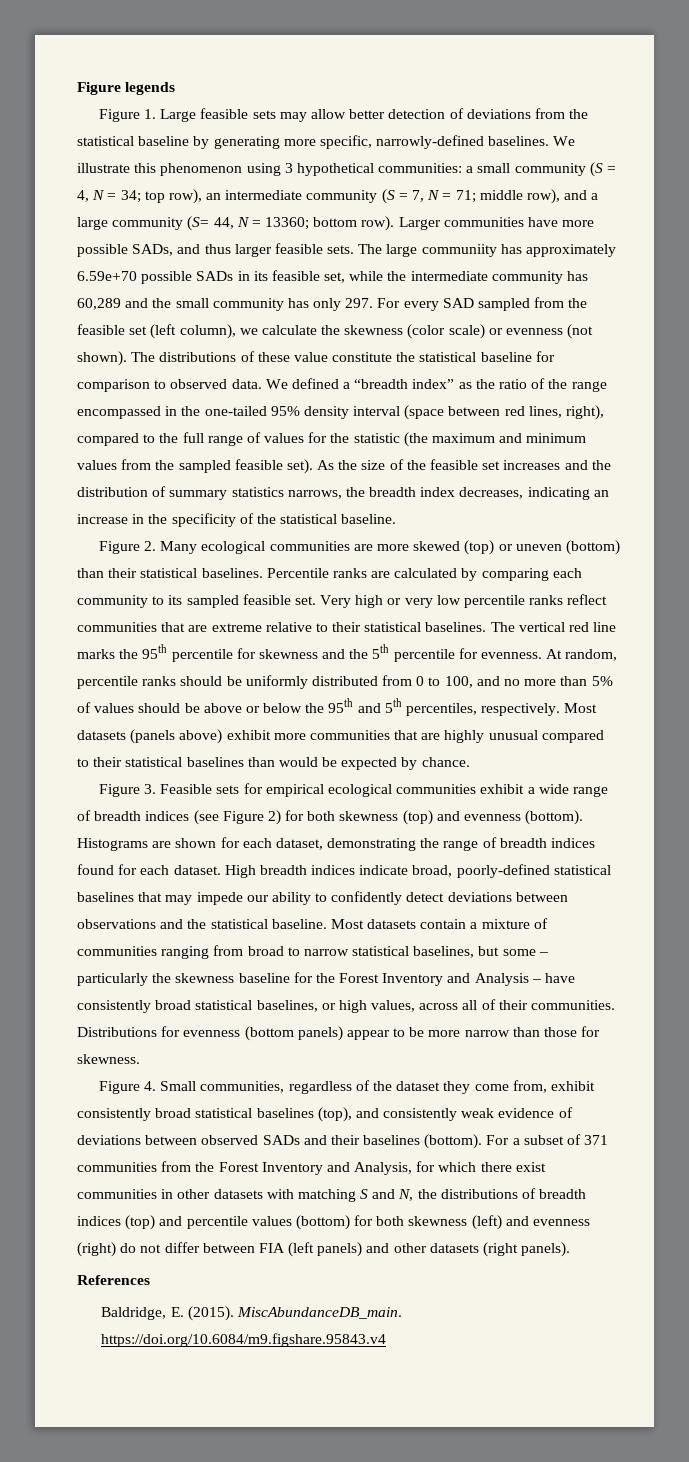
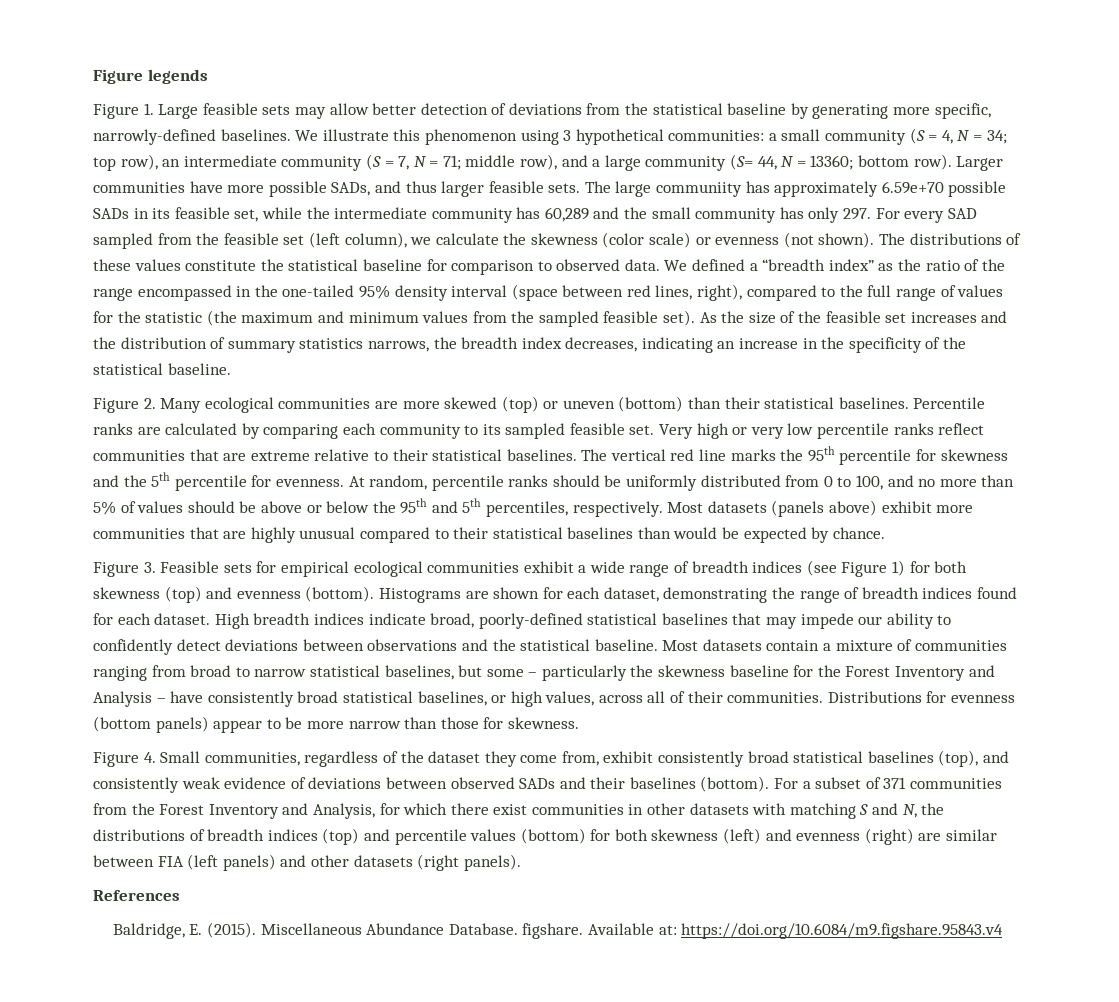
[293,352,328,362] value -> [134,259,181,271] values
[267,810,281,825] 2) -> [892,560,906,576] 1)
[120,1242,200,1253] do not differ -> [918,829,998,841] are similar
[236,1307,402,1319] MiscAbundanceDB_main. -> [260,923,677,939] Miscellaneous Abundance Database. figshare. Available at:

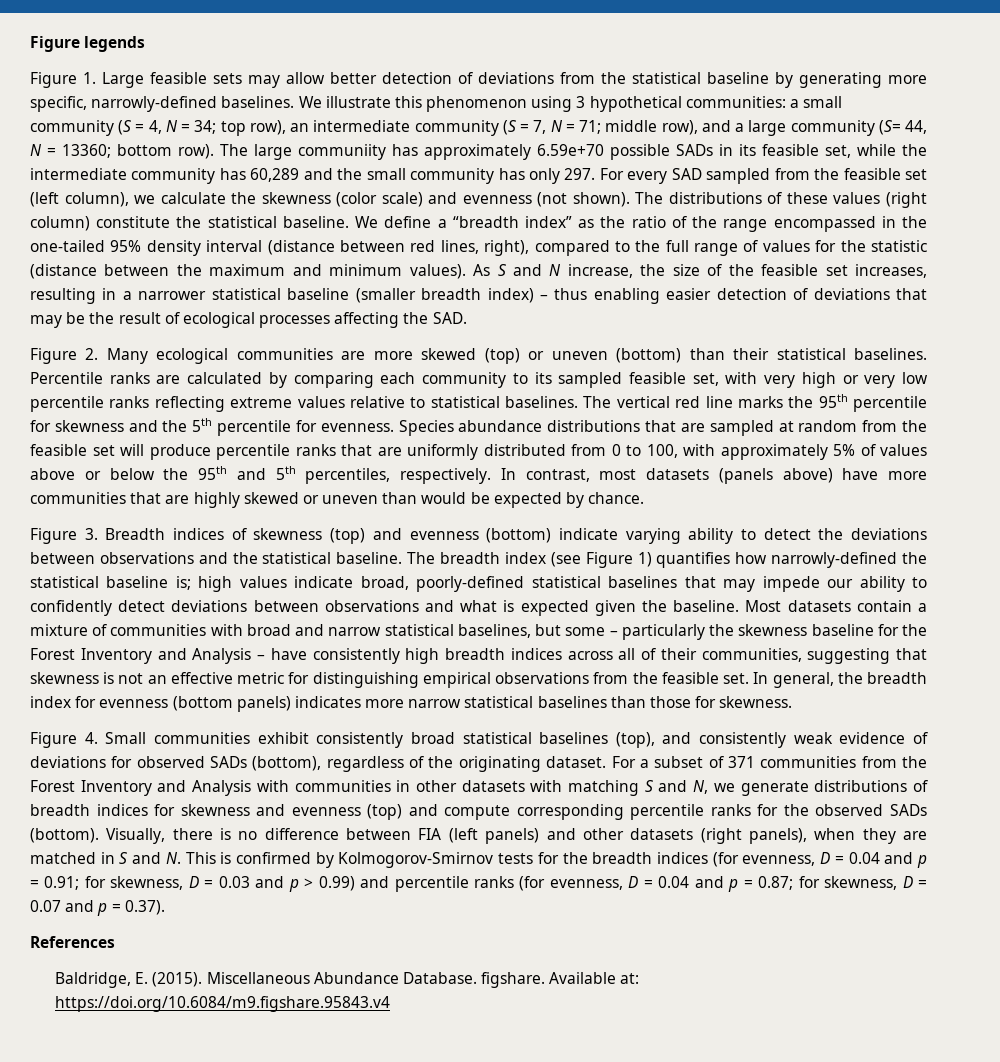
[956,156,1004,171] [93,181,581,197] Larger communities have more possible SADs, and thus larger feasible sets. -> (214, 151) none
[695,237,711,245] or -> [428,192,458,204] and
(181, 265) none -> [885,192,927,208] [30,216,90,231] (right column)
[362,259,746,275] baseline for comparison to observed data. We defined -> [282,216,432,228] baseline. We define
[511,284,558,301] (space -> [267,240,335,255] (distance
[206,310,717,327] (the maximum and minimum values from the sampled feasible set). As -> [30,264,633,279] (distance between the maximum and minimum values). As S and N increase,
[910,311,1008,323] [93,337,967,353] [93,363,231,375] increases and the distribution of summary statistics narrows, the breadth index decreases, indicating an increase in the specificity of the statistical baseline. -> [855,264,928,278] [30,288,927,304] [30,312,467,328] increases, resulting in a narrower statistical baseline (smaller breadth index) – thus enabling easier detection of deviations that may be the result of ecological processes affecting the SAD.
[629,424,694,439] set. Very -> [692,372,796,388] set, with very
[938,423,985,435] [93,449,310,461] reflect communities that are extreme -> [154,396,345,412] reflecting extreme values
[392,449,428,461] their -> (426, 402) none
[348,475,622,491] At random, percentile ranks should be -> [398,420,928,436] [30,444,402,460] Species abundance distributions that are sampled at random from the feasible set will produce percentile ranks that are
[887,475,1015,487] and no more than -> [683,444,828,460] with approximately
[187,501,257,513] should be -> (927, 450) none
[667,502,704,513] Most -> [500,468,637,482] In contrast, most
[881,501,932,513] exhibit -> [842,468,879,480] have
[299,527,634,543] unusual compared to their statistical baselines -> [243,492,379,504] skewed or uneven
[160,560,968,577] [93,586,1018,603] [93,613,364,629] Feasible sets for empirical ecological communities exhibit a wide range of breadth indices (see Figure 1) for both skewness (top) and evenness (bottom). Histograms are shown for each dataset, demonstrating the range of breadth indices found for each dataset. High breadth indices -> [105,528,927,544] [30,552,928,568] [30,576,287,592] Breadth indices of skewness (top) and evenness (bottom) indicate varying ability to detect the deviations between observations and the statistical baseline. The breadth index (see Figure 1) quantifies how narrowly-defined the statistical baseline is; high values
[492,639,591,651] the statistical -> [460,600,667,616] what is expected given the
[93,665,250,681] ranging from broad to -> [210,624,325,636] with broad and
[297,691,1016,707] [93,716,401,733] broad statistical baselines, or high values, across all of their communities. Distributions for evenness (bottom panels) appear to be more narrow -> [405,648,927,664] [30,672,928,688] [30,696,607,712] high breadth indices across all of their communities, suggesting that skewness is not an effective metric for distinguishing empirical observations from the feasible set. In general, the breadth index for evenness (bottom panels) indicates more narrow statistical baselines
[204,751,599,767] communities, regardless of the dataset they come from, -> [153,732,250,744] communities
[385,776,770,792] between observed SADs and their baselines (bottom). -> [111,756,607,772] for observed SADs (bottom), regardless of the originating dataset.
[312,803,528,819] Analysis, for which there exist -> [192,780,289,796] Analysis with
[921,803,945,815] the -> [713,781,809,796] we generate
[322,828,998,845] (top) and percentile values (bottom) for both skewness (left) and evenness (right) are similar -> [154,804,927,820] [30,828,339,844] for skewness and evenness (top) and compute corresponding percentile ranks for the observed SADs (bottom). Visually, there is no difference
[463,854,521,871] panels). -> [748,828,928,844] [30,852,927,868] [30,876,927,892] [30,900,165,916] panels), when they are matched in S and N. This is confirmed by Kolmogorov-Smirnov tests for the breadth indices (for evenness, D = 0.04 and p = 0.91; for skewness, D = 0.03 and p > 0.99) and percentile ranks (for evenness, D = 0.04 and p = 0.87; for skewness, D = 0.07 and p = 0.37).

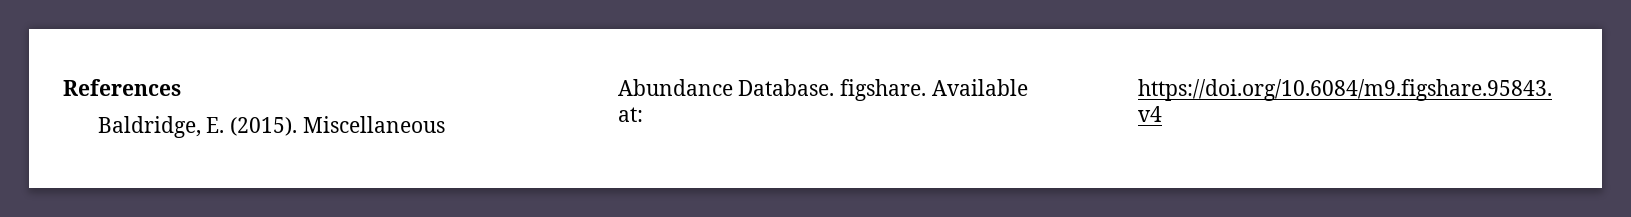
[30,36,146,52] [30,72,927,88] [30,96,843,112] [30,120,928,136] [30,144,927,160] [30,168,928,184] [30,192,927,208] [30,216,927,232] [30,240,928,256] [30,264,928,279] [30,288,927,304] [30,312,467,328] [30,348,927,364] [30,372,928,388] [30,394,927,412] [30,418,928,436] [30,444,927,460] [30,466,927,484] [30,492,645,508] [30,528,927,544] [30,552,928,568] [30,576,928,592] [30,600,928,616] [30,624,928,640] [30,648,927,664] [30,672,928,688] [30,696,793,712] [30,732,928,748] [30,756,928,772] [30,780,929,796] [30,804,927,820] [30,828,928,844] [30,852,927,868] [30,876,927,892] [30,900,165,916] Figure legends // Figure 1. Large feasible sets may allow better detection of deviations from the statistical baseline by generating more specific, narrowly-defined baselines. We illustrate this phenomenon using 3 hypothetical communities: a small community (S = 4, N = 34; top row), an intermediate community (S = 7, N = 71; middle row), and a large community (S= 44, N = 13360; bottom row). The large communiity has approximately 6.59e+70 possible SADs in its feasible set, while the intermediate community has 60,289 and the small community has only 297. For every SAD sampled from the feasible set (left column), we calculate the skewness (color scale) and evenness (not shown). The distributions of these values (right column) constitute the statistical baseline. We define a “breadth index” as the ratio of the range encompassed in the one-tailed 95% density interval (distance between red lines, right), compared to the full range of values for the statistic (distance between the maximum and minimum values). As S and N increase, the size of the feasible set increases, resulting in a narrower statistical baseline (smaller breadth index) – thus enabling easier detection of deviations that may be the result of ecological processes affecting the SAD. // Figure 2. Many ecological communities are more skewed (top) or uneven (bottom) than their statistical baselines. Percentile ranks are calculated by comparing each community to its sampled feasible set, with very high or very low percentile ranks reflecting extreme values relative to statistical baselines. The vertical red line marks the 95th percentile for skewness and the 5th percentile for evenness. Species abundance distributions that are sampled at random from the feasible set will produce percentile ranks that are uniformly distributed from 0 to 100, with approximately 5% of values above or below the 95th and 5th percentiles, respectively. In contrast, most datasets (panels above) have more communities that are highly skewed or uneven than would be expected by chance. // Figure 3. Breadth indices of skewness (top) and evenness (bottom) indicate varying ability to detect the deviations between observations and the statistical baseline. The breadth index (see Figure 1) quantifies how narrowly-defined the statistical baseline is; high values indicate broad, poorly-defined statistical baselines that may impede our ability to confidently detect deviations between observations and what is expected given the baseline. Most datasets contain a mixture of communities with broad and narrow statistical baselines, but some – particularly the skewness baseline for the Forest Inventory and Analysis – have consistently high breadth indices across all of their communities, suggesting that skewness is not an effective metric for distinguishing empirical observations from the feasible set. In general, the breadth index for evenness (bottom panels) indicates more narrow statistical baselines than those for skewness. // Figure 4. Small communities exhibit consistently broad statistical baselines (top), and consistently weak evidence of deviations for observed SADs (bottom), regardless of the originating dataset. For a subset of 371 communities from the Forest Inventory and Analysis with communities in other datasets with matching S and N, we generate distributions of breadth indices for skewness and evenness (top) and compute corresponding percentile ranks for the observed SADs (bottom). Visually, there is no difference between FIA (left panels) and other datasets (right panels), when they are matched in S and N. This is confirmed by Kolmogorov-Smirnov tests for the breadth indices (for evenness, D = 0.04 and p = 0.91; for skewness, D = 0.03 and p > 0.99) and percentile ranks (for evenness, D = 0.04 and p = 0.87; for skewness, D = 0.07 and p = 0.37). // -> (63, 87) none

